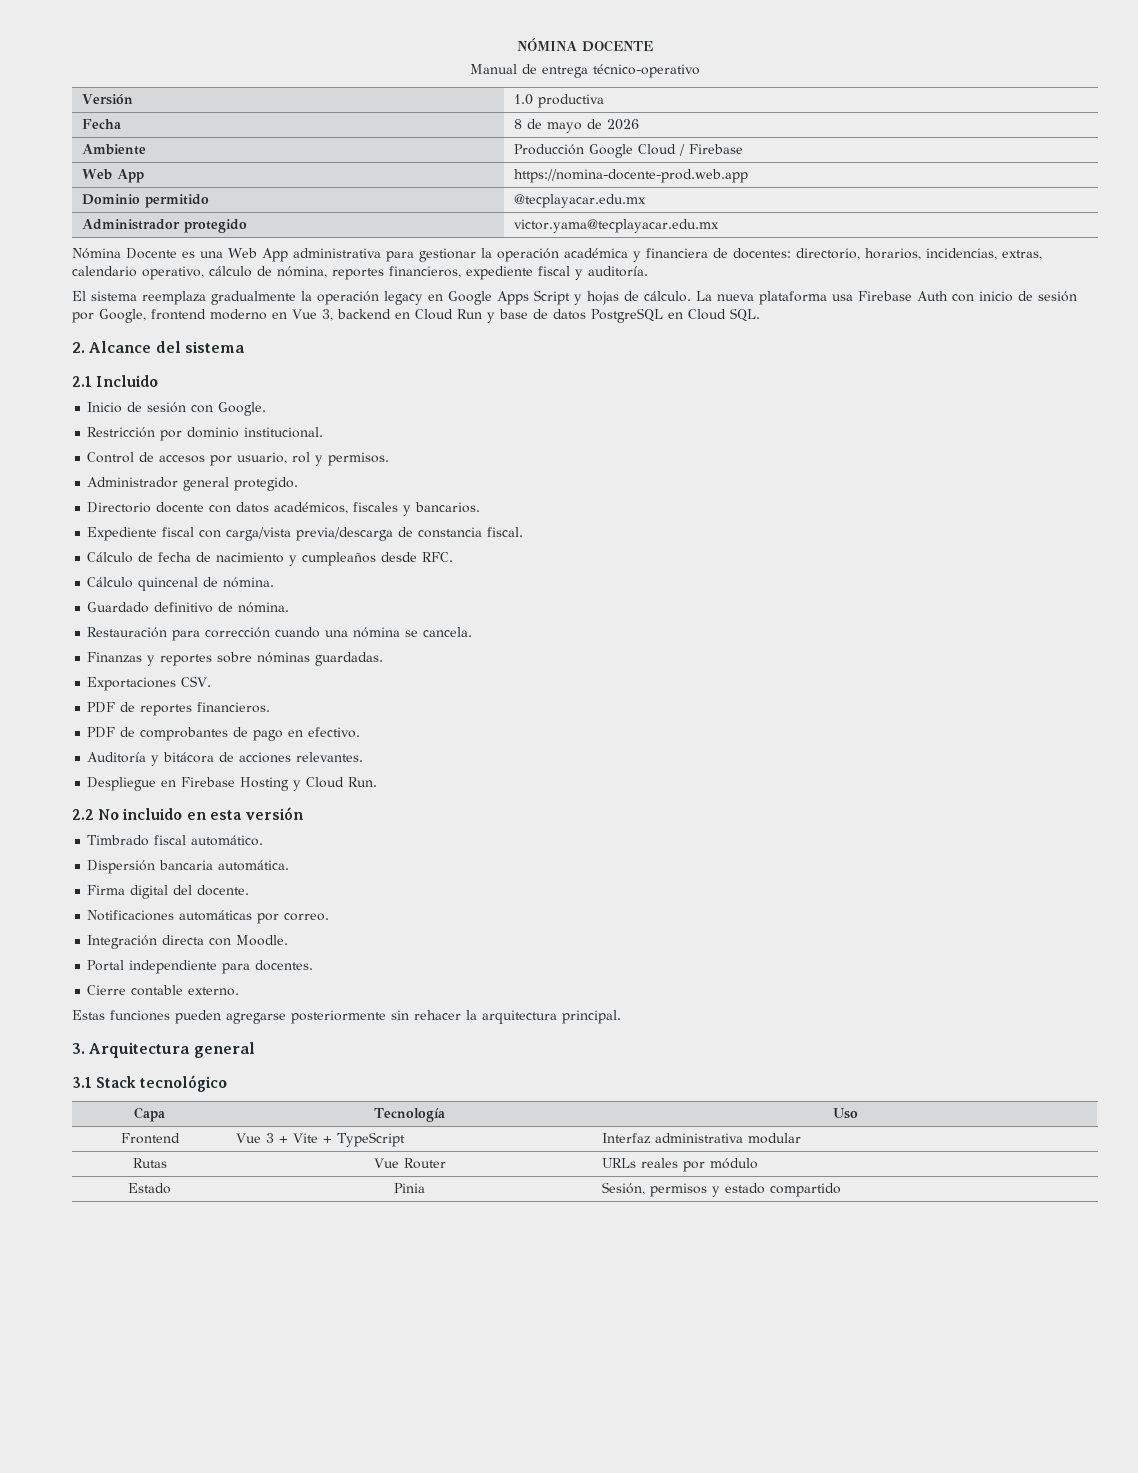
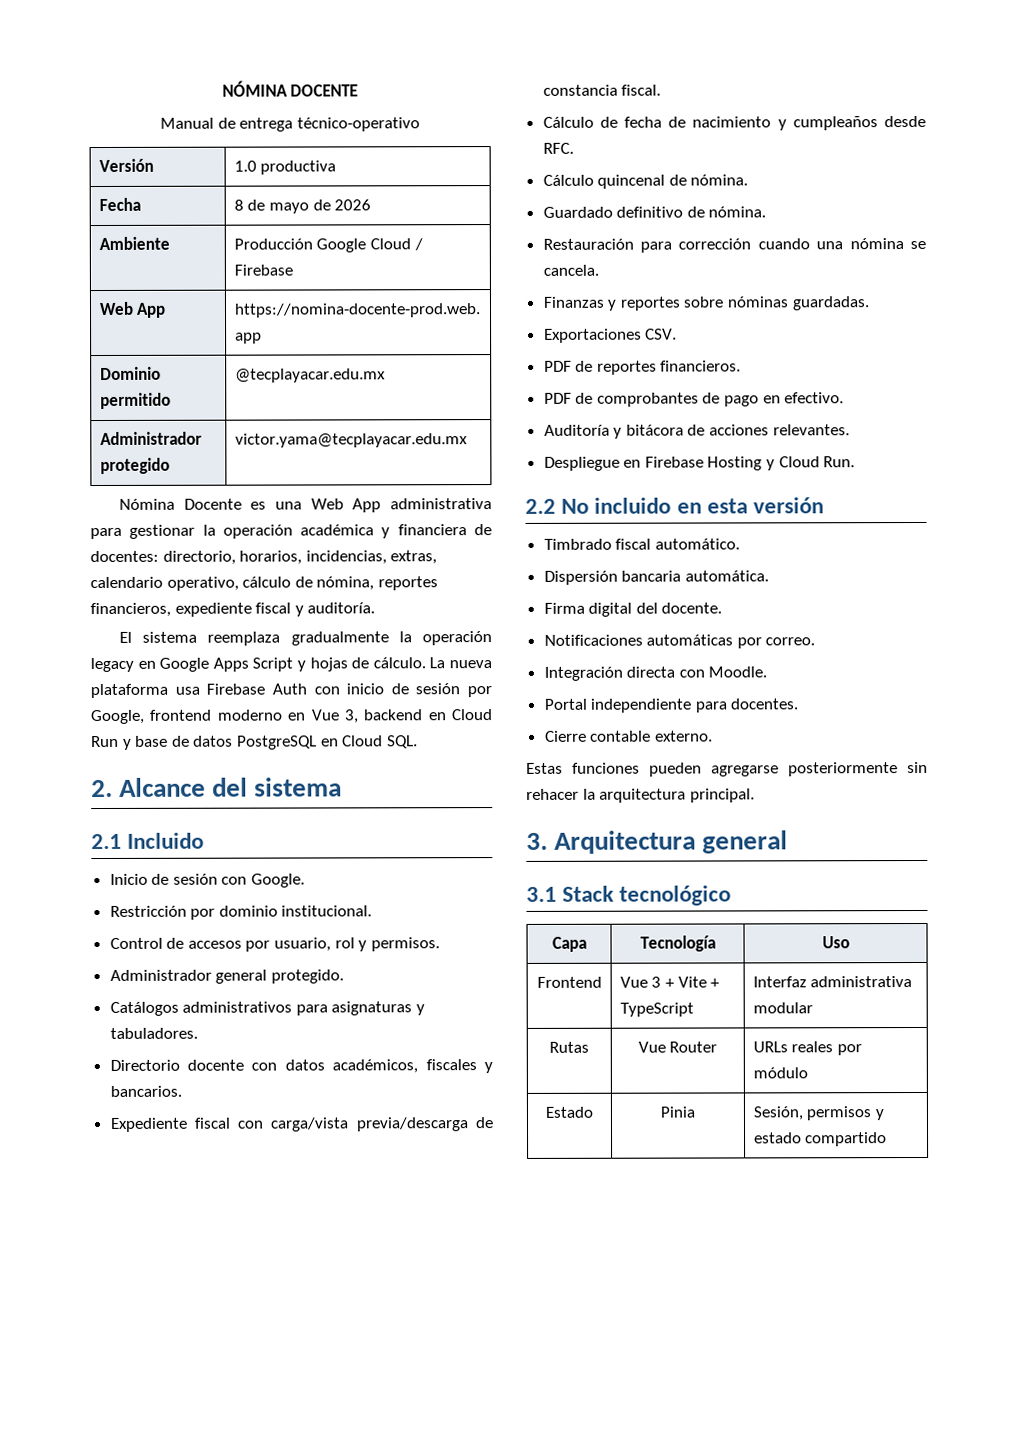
(299, 484) none -> [109,1001,426,1016] [109,1027,198,1039] // Catálogos administrativos para asignaturas y tabuladores.

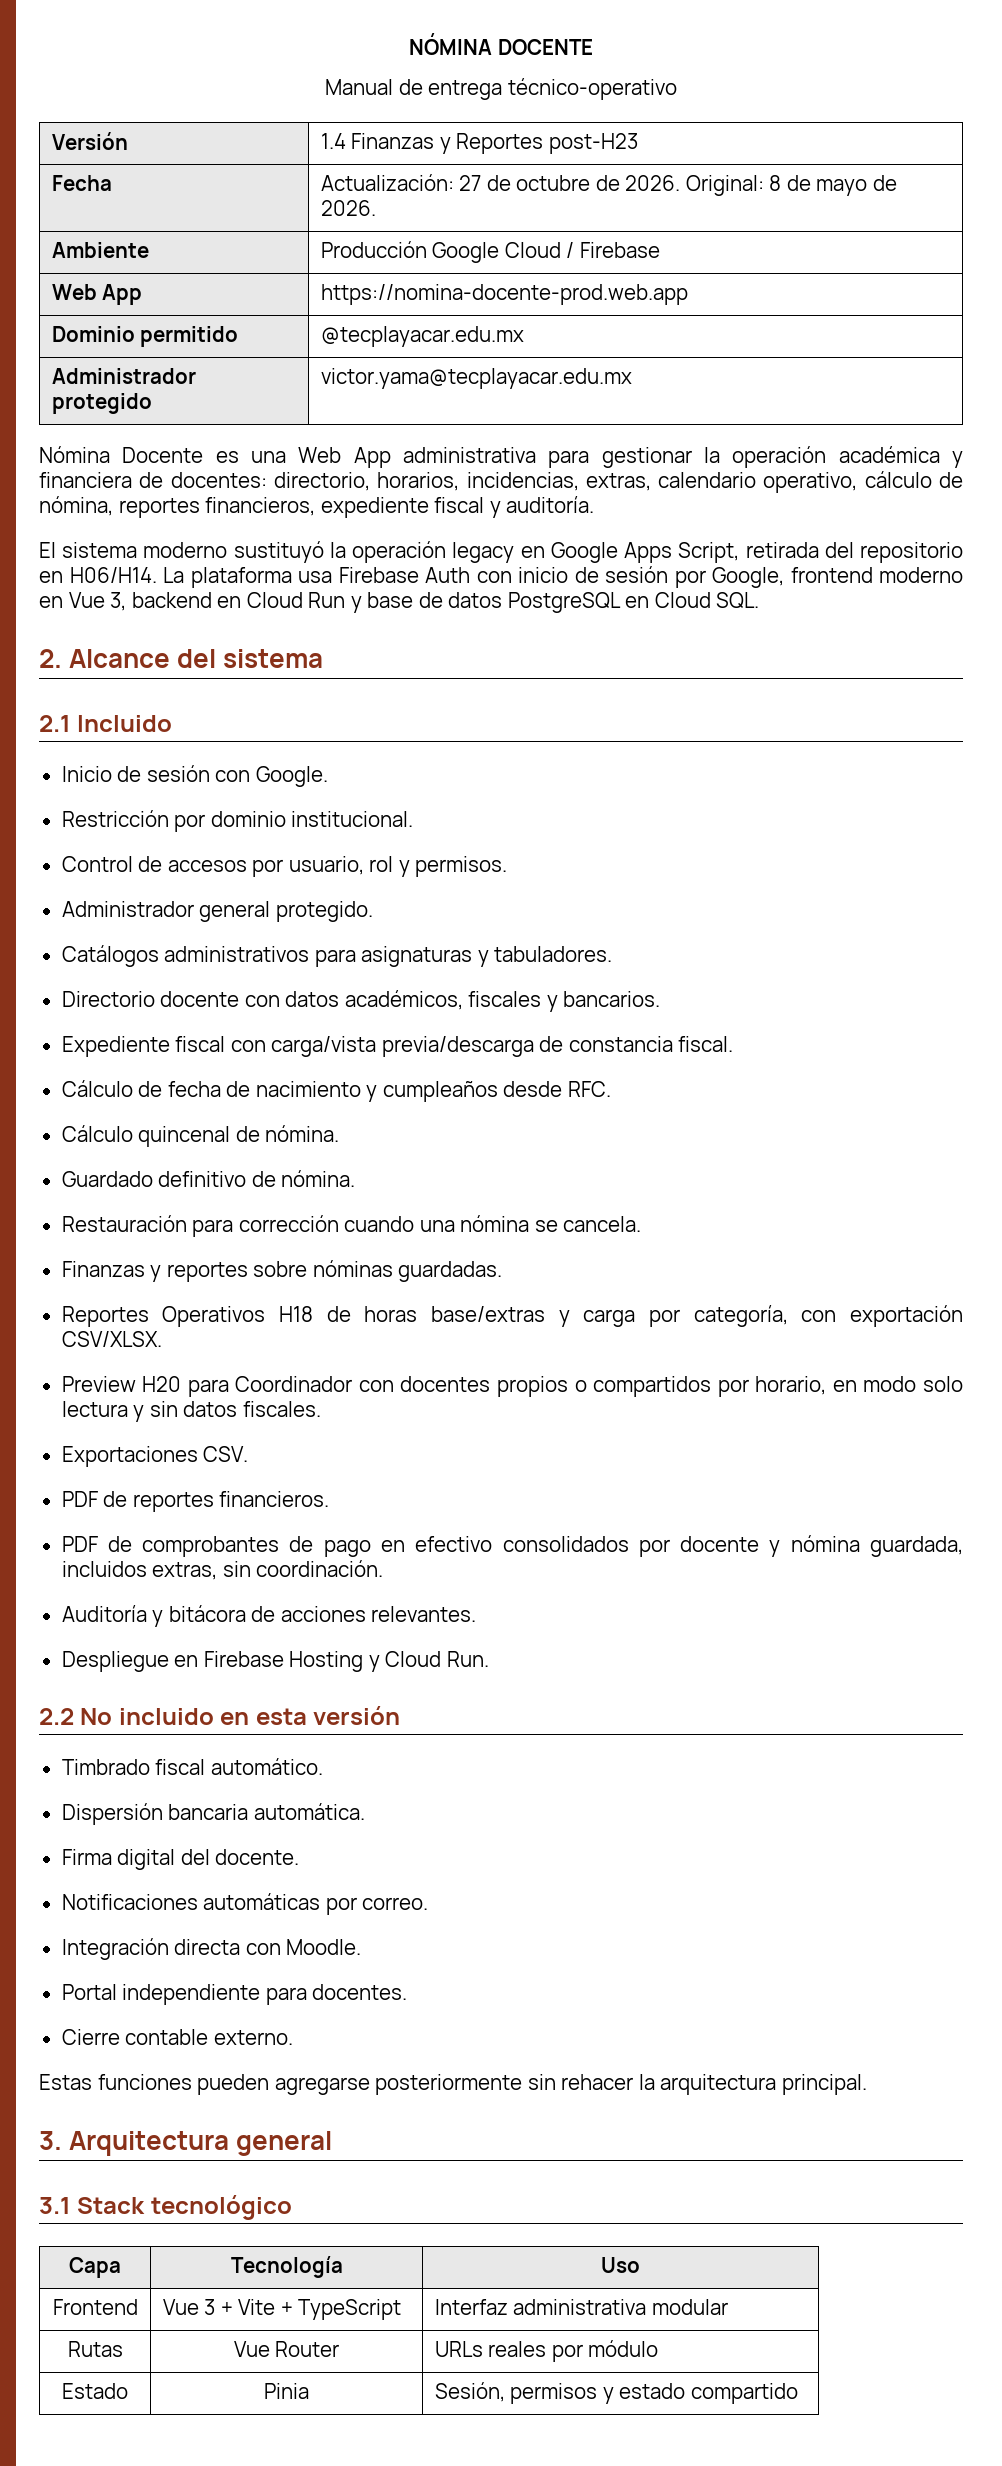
[233,160,337,175] [98,197,141,212] 1.0 productiva // Fecha | -> [320,133,638,154] [51,175,112,191] [320,174,764,196] 1.4 Finanzas y Reportes post-H23 // Fecha | Actualización: 27 de octubre de 2026. Original:
[334,199,372,211] 2026 -> [320,200,376,216] 2026.
[207,631,389,646] reemplaza gradualmente -> [143,541,324,563] moderno sustituyó
[252,657,493,672] Script y hojas de cálculo. La nueva -> [678,542,964,563] [39,567,184,583] Script, retirada del repositorio en H06/H14. La
(870, 303) none -> [61,1305,963,1327] [61,1331,162,1347] [61,1376,963,1397] [61,1401,321,1422] // Reportes Operativos H18 de horas base/extras y carga por categoría, con exportación CSV/XLSX. // Preview H20 para Coordinador con docentes propios o compartidos por horario, en modo solo lectura y sin datos fiscales.
[784,392,845,404] efectivo. -> [415,1535,964,1557] [61,1560,384,1580] efectivo consolidados por docente y nómina guardada, incluidos extras, sin coordinación.

